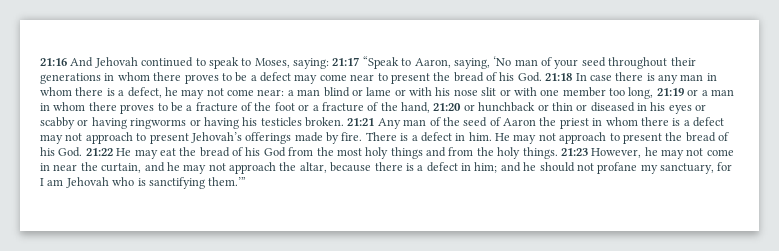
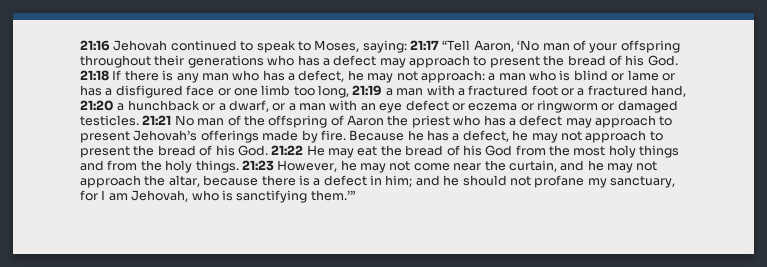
[70,57,94,67] And -> (110, 45) none
[362,56,490,69] “Speak to Aaron, saying, -> [442,40,514,52] “Tell Aaron,
[581,57,606,67] seed -> [620,40,680,53] offspring
[104,72,375,84] in whom there proves to be a defect may come near -> [267,55,470,68] who has a defect may approach
[575,73,612,81] In case -> [112,70,122,80] If
[706,73,717,81] [40,87,734,99] [40,102,707,114] [40,117,401,129] in whom there is a defect, he may not come near: a man blind or lame or with his nose slit or with one member too long, 21:19 or a man in whom there proves to be a fracture of the foot or a fracture of the hand, 21:20 or hunchback or thin or diseased in his eyes or scabby or having ringworms or having his testicles broken. 21:21 Any -> [232,70,675,83] [80,85,687,98] [80,100,678,113] [80,115,194,126] who has a defect, he may not approach: a man who is blind or lame or has a disfigured face or one limb too long, 21:19 a man with a fractured foot or a fractured hand, 21:20 a hunchback or a dwarf, or a man with an eye defect or eczema or ringworm or damaged testicles. 21:21 No
[463,117,488,127] seed -> [268,115,328,128] offspring
[592,117,724,127] [40,133,83,144] in whom there is a defect may not -> [453,115,592,128] who has a defect may
[365,132,510,142] There is a defect in him. He -> [349,130,529,142] Because he has a defect, he
[40,163,50,171] in -> (450, 167) none
[65,177,109,188] Jehovah -> [131,190,189,202] Jehovah,

